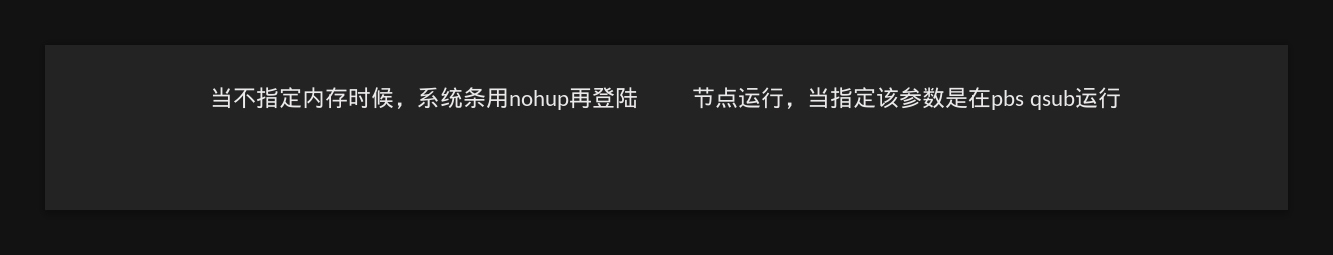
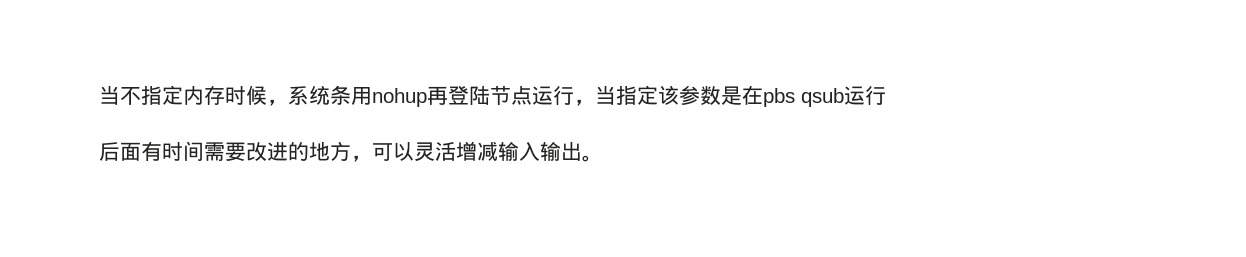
(1122, 98) none -> [99,141,603,162] // 后面有时间需要改进的地方，可以灵活增减输入输出。

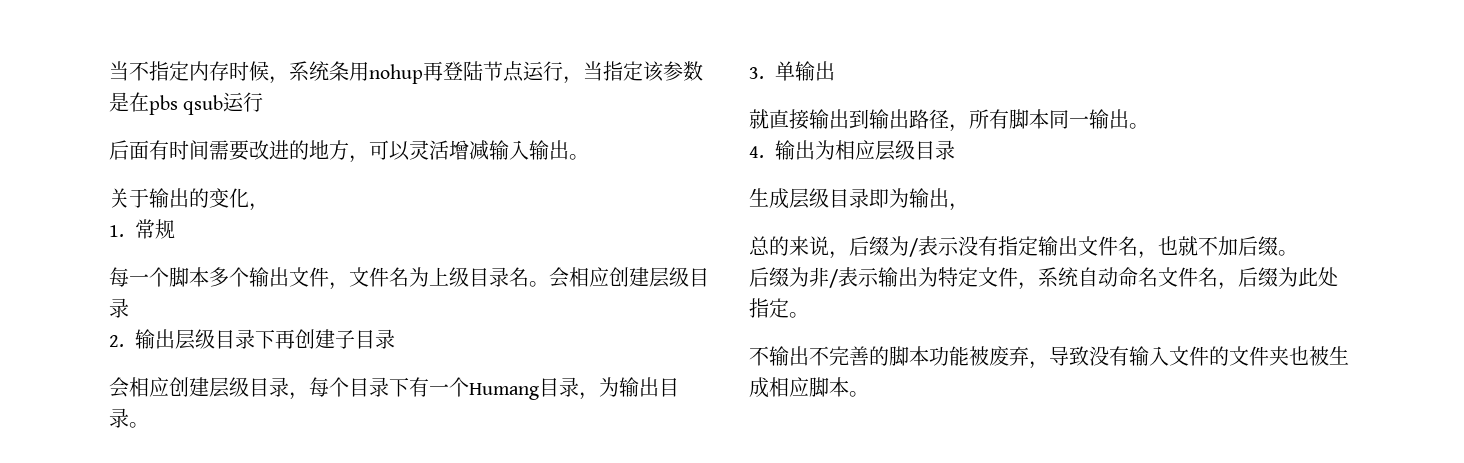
(603, 158) none -> [109,188,269,211] [109,219,176,239] [109,267,709,290] [109,298,129,318] [109,329,396,350] [109,377,679,400] [109,408,149,428] [749,61,836,81] [749,109,1149,132] [749,140,956,161] [749,188,969,211] [749,236,1298,259] [749,267,1338,290] [749,298,809,318] [749,346,1349,369] [749,377,869,398] // 关于输出的变化， // 1.常规 // 每一个脚本多个输出文件，文件名为上级目录名。会相应创建层级目录 // 2.输出层级目录下再创建子目录 // 会相应创建层级目录，每个目录下有一个Humang目录，为输出目录。 // 3.单输出 // 就直接输出到输出路径，所有脚本同一输出。 // 4.输出为相应层级目录 // 生成层级目录即为输出， // 总的来说，后缀为/表示没有指定输出文件名，也就不加后缀。 // 后缀为非/表示输出为特定文件，系统自动命名文件名，后缀为此处指定。 // 不输出不完善的脚本功能被废弃，导致没有输入文件的文件夹也被生成相应脚本。

